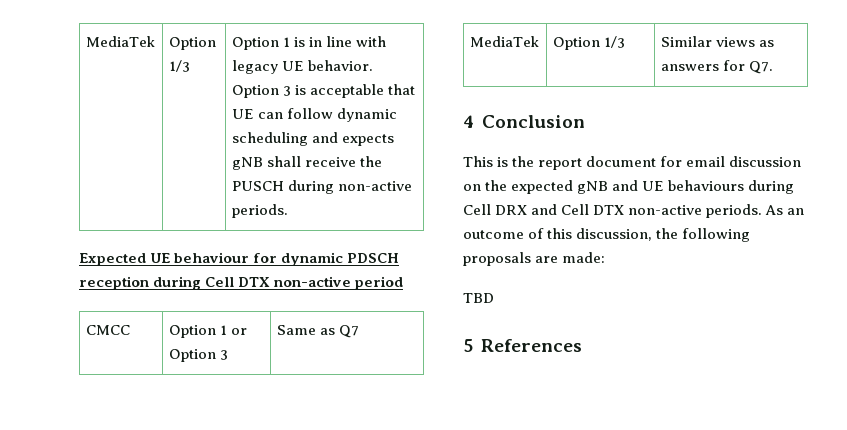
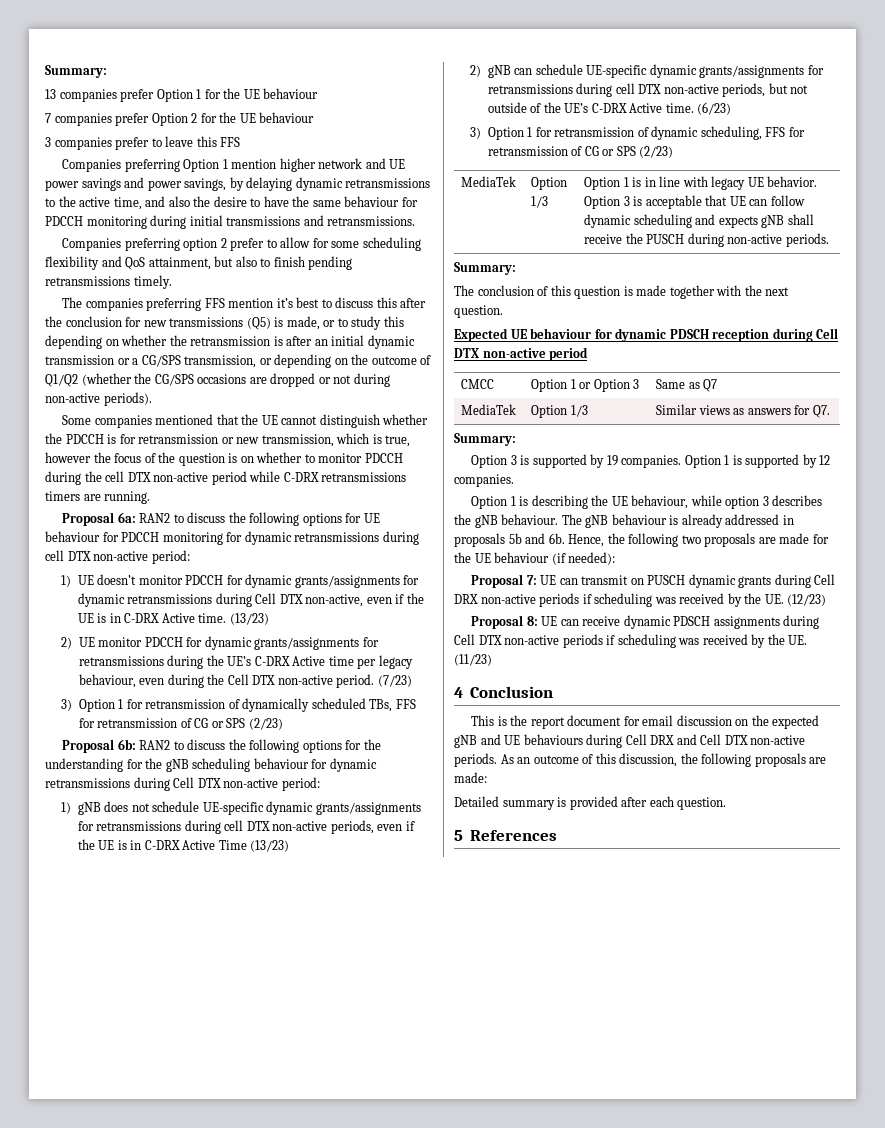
(85, 41) none -> [45,65,107,78] [45,88,319,102] [45,112,315,126] [45,136,241,150] [62,158,406,172] [45,177,431,191] [45,196,418,210] [45,215,416,229] [62,237,421,251] [45,256,353,270] [45,275,172,289] [62,297,427,311] [45,316,404,330] [45,335,415,349] [45,354,432,368] [45,373,390,387] [45,392,152,406] [62,414,429,428] [45,433,411,447] [45,452,403,466] [45,471,407,485] [45,491,151,504] [62,512,380,526] [45,531,419,545] [45,550,190,564] [61,574,420,588] [77,593,424,607] [77,613,269,625] [61,636,379,650] [78,655,413,669] [78,674,412,688] [61,698,416,712] [78,718,283,730] [62,739,381,753] [45,758,377,772] [45,777,320,791] [61,801,421,815] [77,820,415,834] [77,839,290,852] [470,64,824,78] [487,83,809,97] [487,102,732,115] [470,126,805,140] [487,146,674,158] Summary: // 13 companies prefer Option 1 for the UE behaviour // 7 companies prefer Option 2 for the UE behaviour // 3 companies prefer to leave this FFS // Companies preferring Option 1 mention higher network and UE power savings and power savings, by delaying dynamic retransmissions to the active time, and also the desire to have the same behaviour for PDCCH monitoring during initial transmissions and retransmissions. // Companies preferring option 2 prefer to allow for some scheduling flexibility and QoS attainment, but also to finish pending retransmissions timely. // The companies preferring FFS mention it’s best to discuss this after the conclusion for new transmissions (Q5) is made, or to study this depending on whether the retransmission is after an initial dynamic transmission or a CG/SPS transmission, or depending on the outcome of Q1/Q2 (whether the CG/SPS occasions are dropped or not during non-active periods). // Some companies mentioned that the UE cannot distinguish whether the PDCCH is for retransmission or new transmission, which is true, however the focus of the question is on whether to monitor PDCCH during the cell DTX non-active period while C-DRX retransmissions timers are running. // Proposal 6a: RAN2 to discuss the following options for UE behaviour for PDCCH monitoring for dynamic retransmissions during cell DTX non-active period: // 1) UE doesn’t monitor PDCCH for dynamic grants/assignments for dynamic retransmissions during Cell DTX non-active, even if the UE is in C-DRX Active time. (13/23) // 2) UE monitor PDCCH for dynamic grants/assignments for retransmissions during the UE’s C-DRX Active time per legacy behaviour, even during the Cell DTX non-active period. (7/23) // 3) Option 1 for retransmission of dynamically scheduled TBs, FFS for retransmission of CG or SPS (2/23) // Proposal 6b: RAN2 to discuss the following options for the understanding for the gNB scheduling behaviour for dynamic retransmissions during Cell DTX non-active period: // 1) gNB does not schedule UE-specific dynamic grants/assignments for retransmissions during cell DTX non-active periods, even if the UE is in C-DRX Active Time (13/23) // 2) gNB can schedule UE-specific dynamic grants/assignments for retransmissions during cell DTX non-active periods, but not outside of the UE’s C-DRX Active time. (6/23) // 3) Option 1 for retransmission of dynamic scheduling, FFS for retransmission of CG or SPS (2/23) //
(288, 211) none -> [454,262,516,275] [454,285,790,299] [454,305,503,318] // Summary: // The conclusion of this question is made together with the next question.
(774, 67) none -> [454,433,516,446] [471,454,831,468] [454,474,514,487] [471,495,823,509] [454,514,794,528] [454,533,829,547] [454,552,616,565] [471,574,836,588] [454,593,827,607] [471,615,820,629] [454,634,808,648] [454,654,492,666] // Summary: // Option 3 is supported by 19 companies. Option 1 is supported by 12 companies. // Option 1 is describing the UE behaviour, while option 3 describes the gNB behaviour. The gNB behaviour is already addressed in proposals 5b and 6b. Hence, the following two proposals are made for the UE behaviour (if needed): // Proposal 7: UE can transmit on PUSCH dynamic grants during Cell DRX non-active periods if scheduling was received by the UE. (12/23) // Proposal 8: UE can receive dynamic PDSCH assignments during Cell DTX non-active periods if scheduling was received by the UE. (11/23)
[463,293,494,303] TBD -> [454,796,727,810] Detailed summary is provided after each question.

